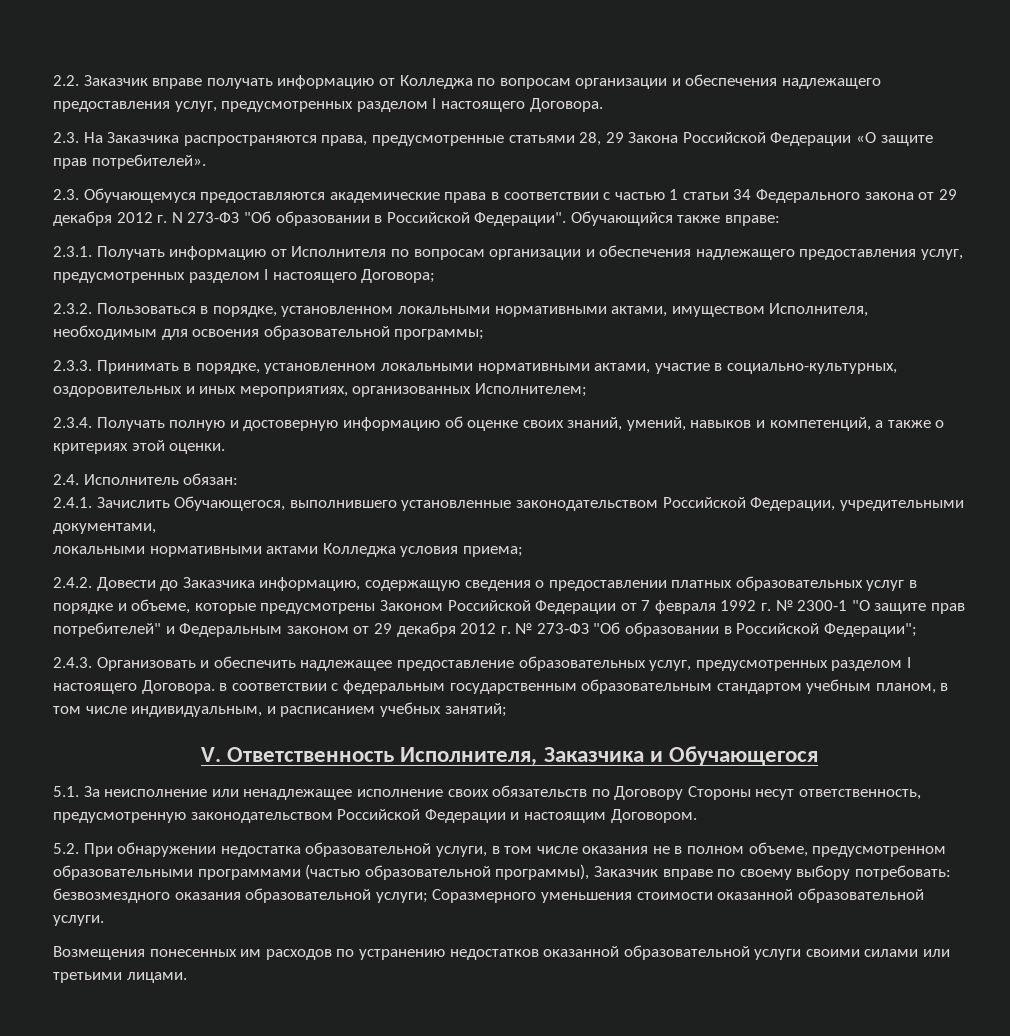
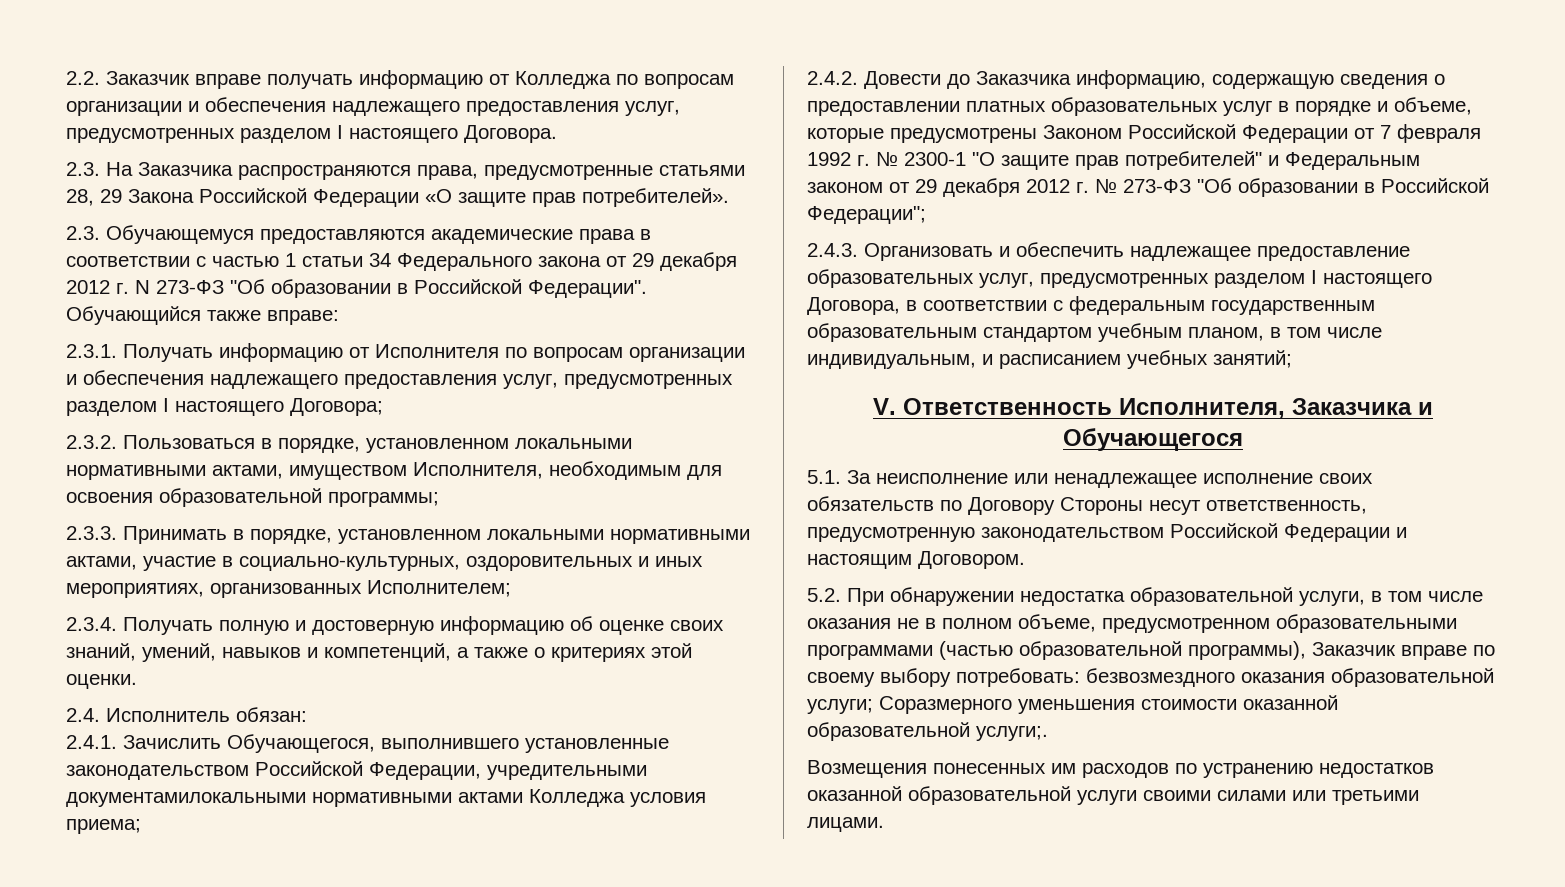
[53,523,156,534] [53,546,145,554] документами, // локальными -> [66,792,306,807] документамилокальными
[141,680,215,694] Договора. -> [807,297,900,315] Договора,
[53,915,104,926] услуги. -> [976,726,1048,741] услуги;.

